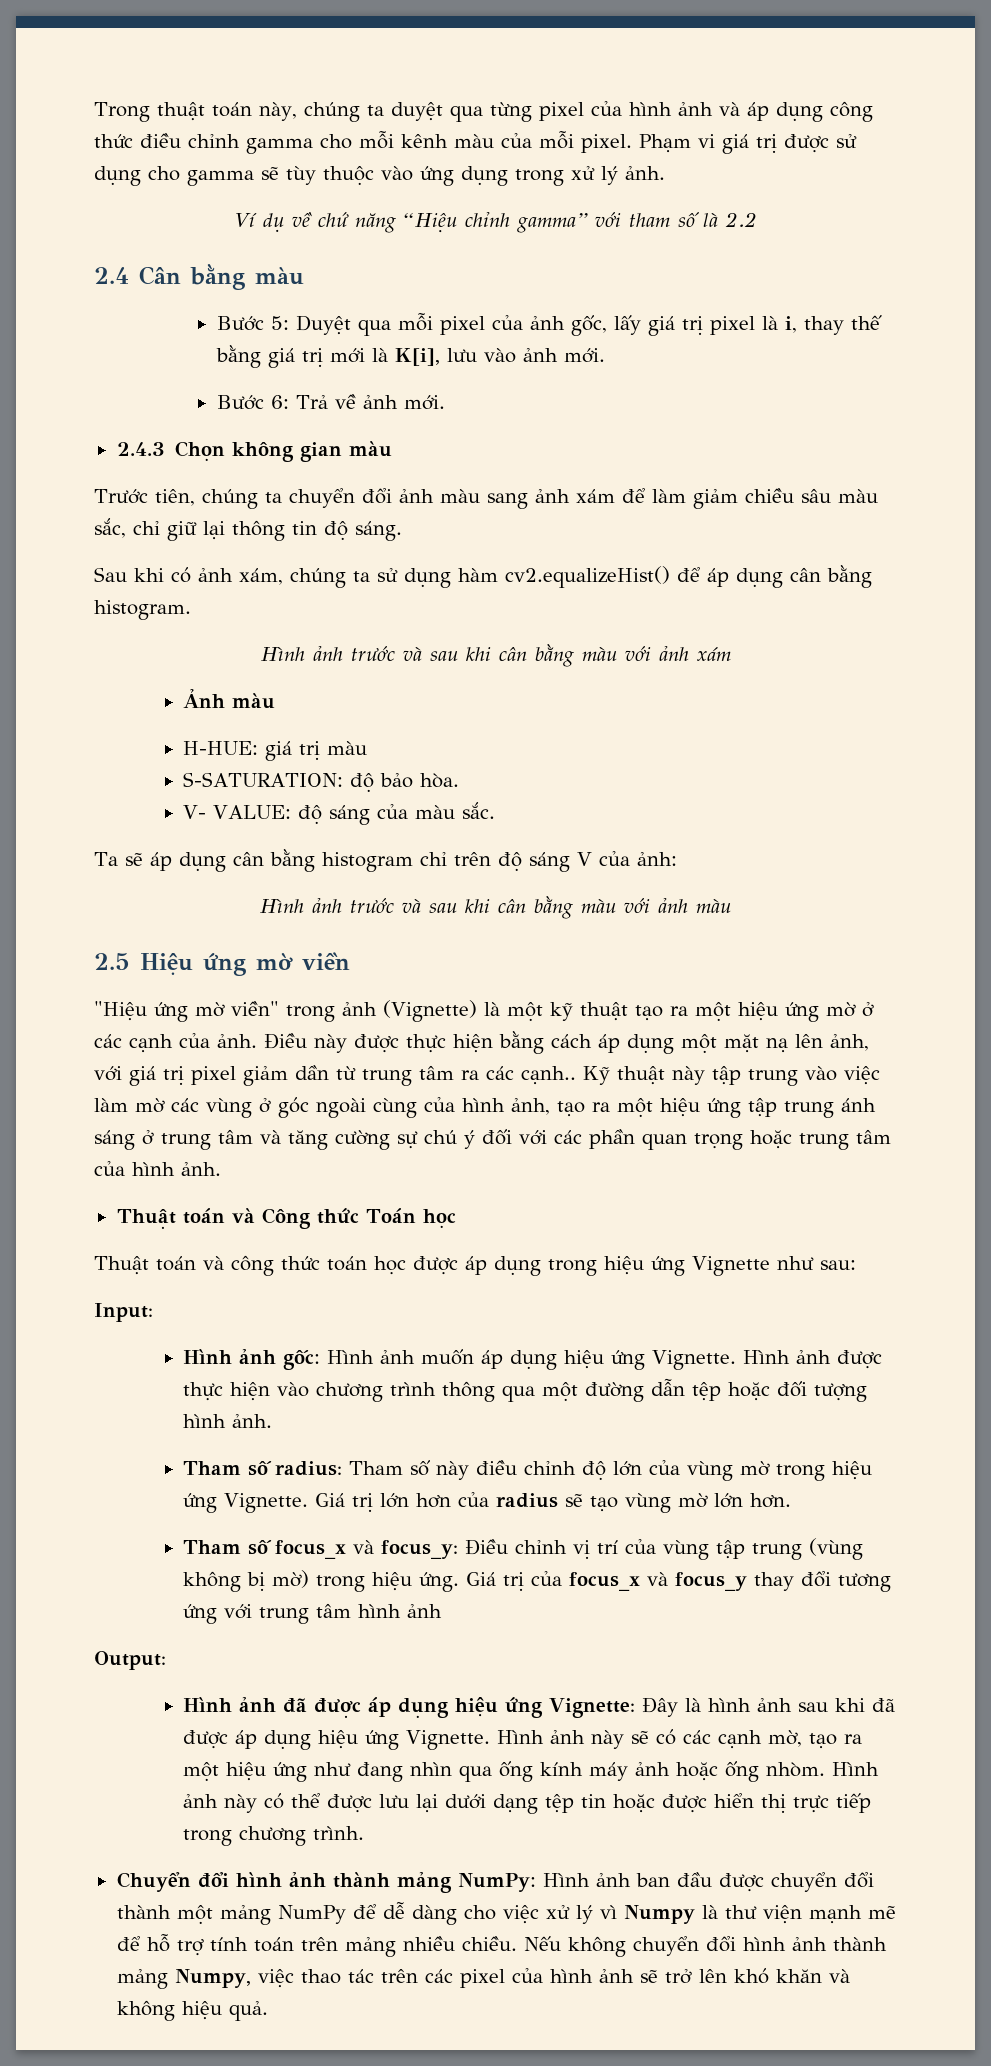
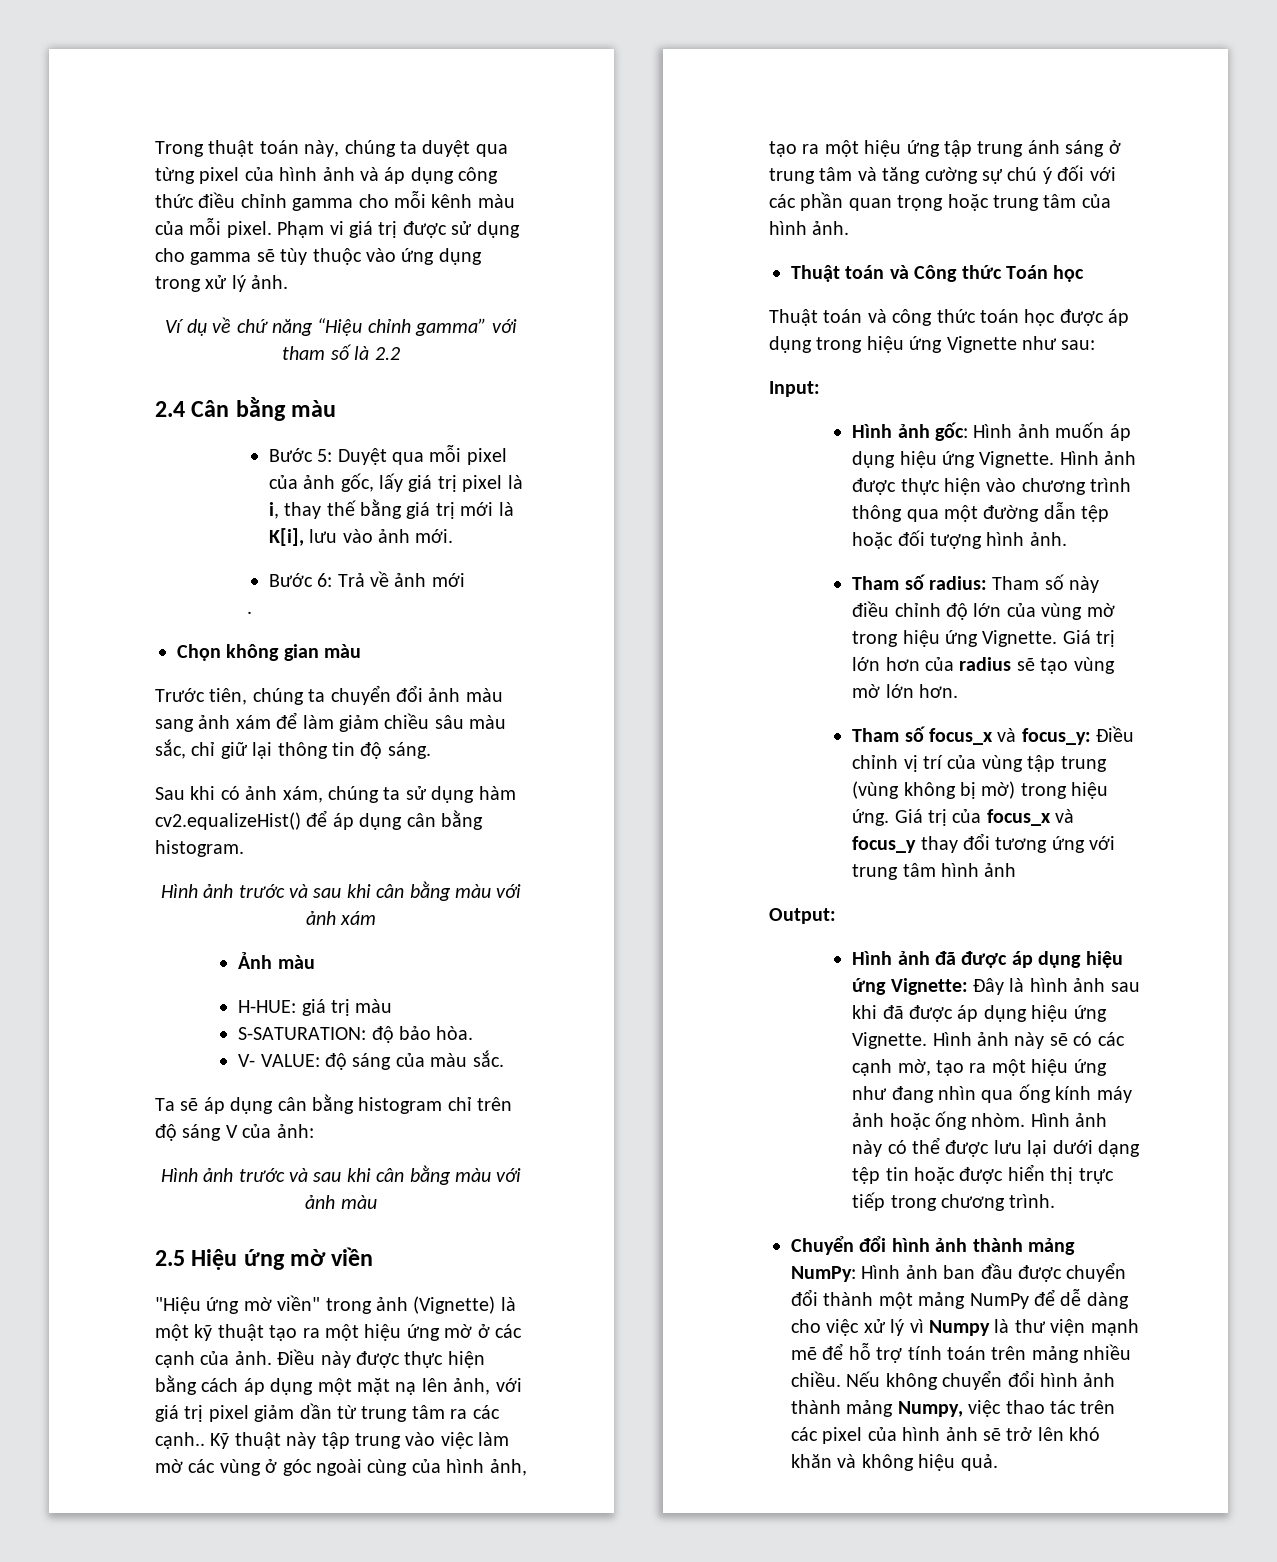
[403,395,445,410] [116,442,165,456] mới. // 2.4.3 -> [431,573,465,587] [246,611,252,614] mới // . //

